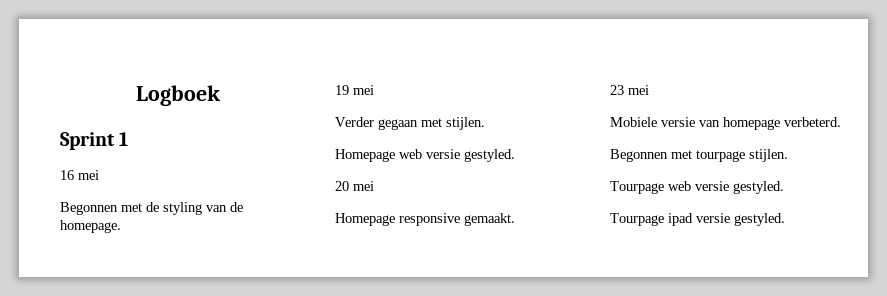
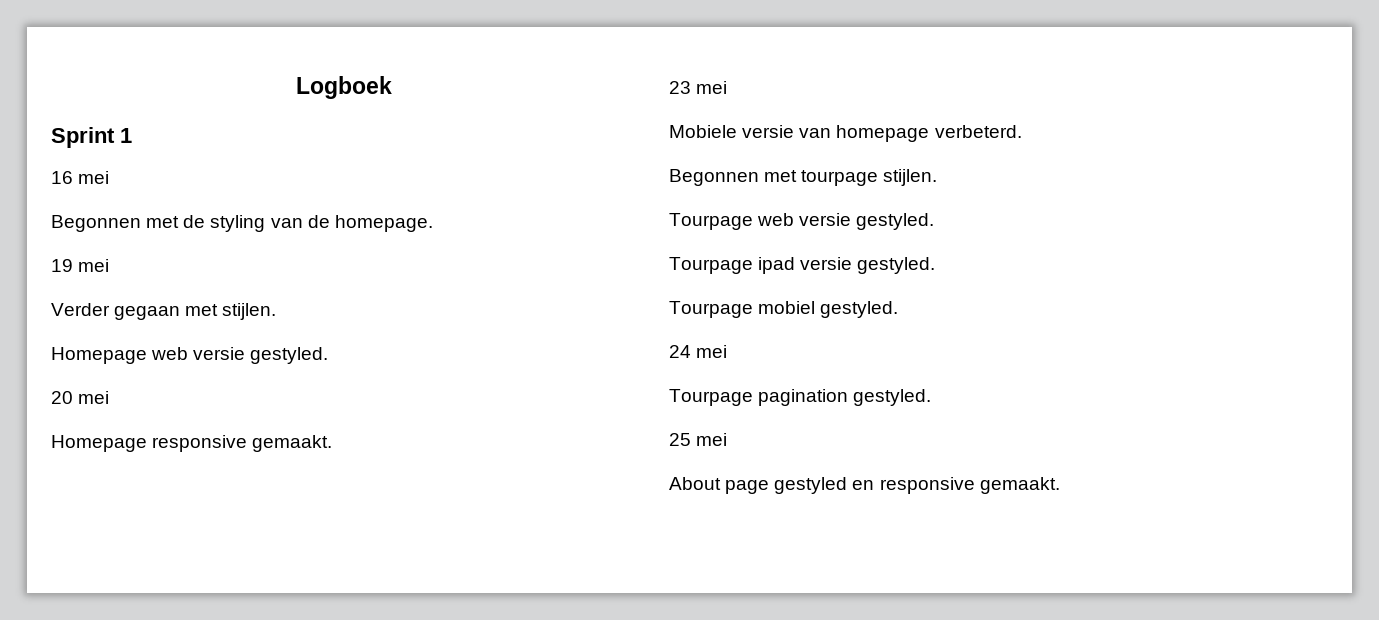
(785, 219) none -> [669,301,899,318] [669,345,728,358] [669,389,932,406] [669,433,728,446] [669,477,1060,494] // Tourpage mobiel gestyled. // 24 mei // Tourpage pagination gestyled. // 25 mei // About page gestyled en responsive gemaakt.

